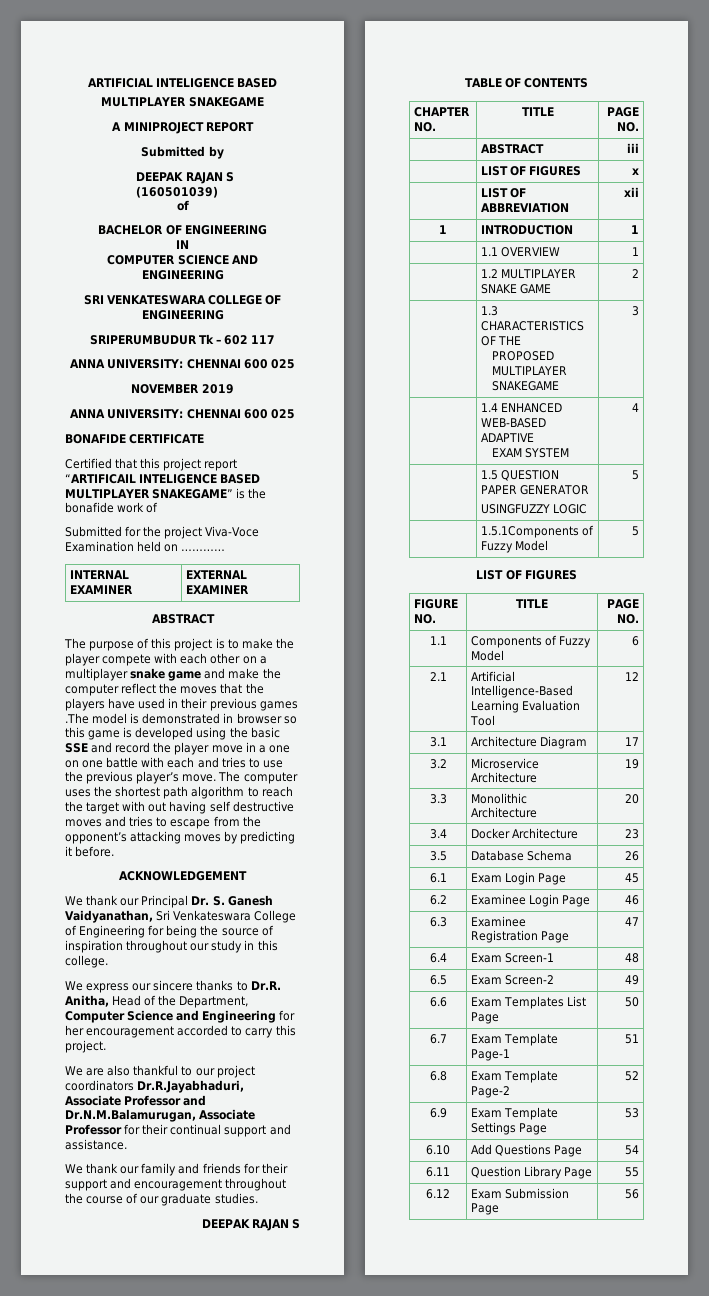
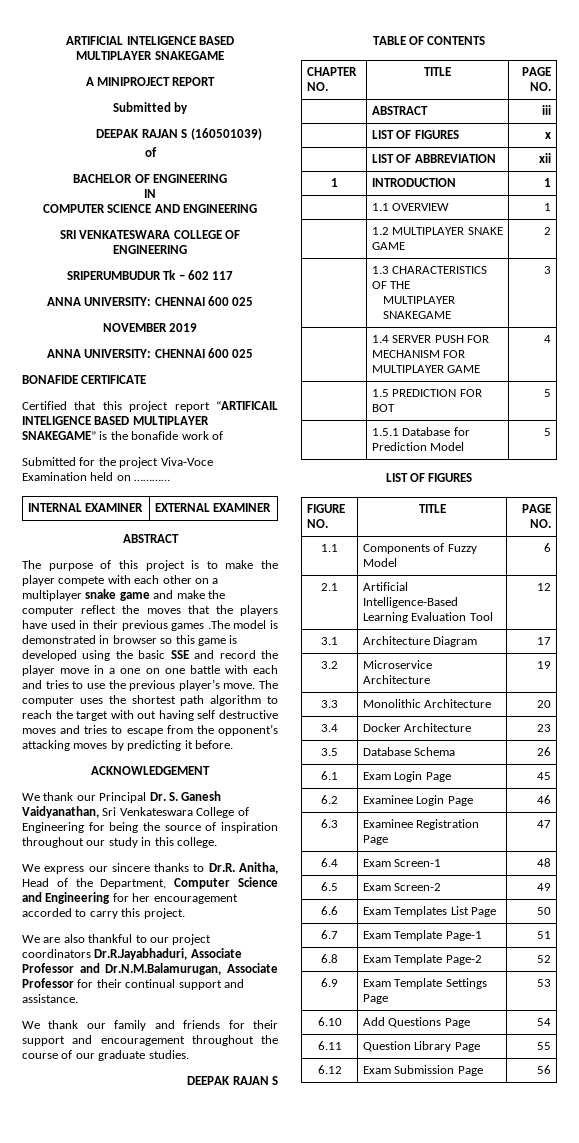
[492,351,555,361] PROPOSED -> (411, 285) none
[501,403,563,413] [481,418,547,428] [481,433,535,442] [492,448,570,458] [631,403,639,412] [481,470,560,481] [481,485,590,495] [481,504,588,514] [631,470,639,480] [481,525,595,538] [481,541,514,553] ENHANCED WEB-BASED ADAPTIVE // EXAM SYSTEM | 4 // | 1.5 QUESTION PAPER GENERATOR // USINGFUZZY LOGIC | 5 // | 1.5.1Components of Fuzzy -> [392,335,489,343] [371,350,466,358] [371,365,481,373] [544,335,552,343] [371,389,482,397] [371,404,395,412] [544,389,552,397] [371,427,470,436] [371,442,427,451] SERVER PUSH FOR MECHANISM FOR MULTIPLAYER GAME | 4 // | 1.5 PREDICTION FOR BOT | 5 // | 1.5.1 Database for Prediction

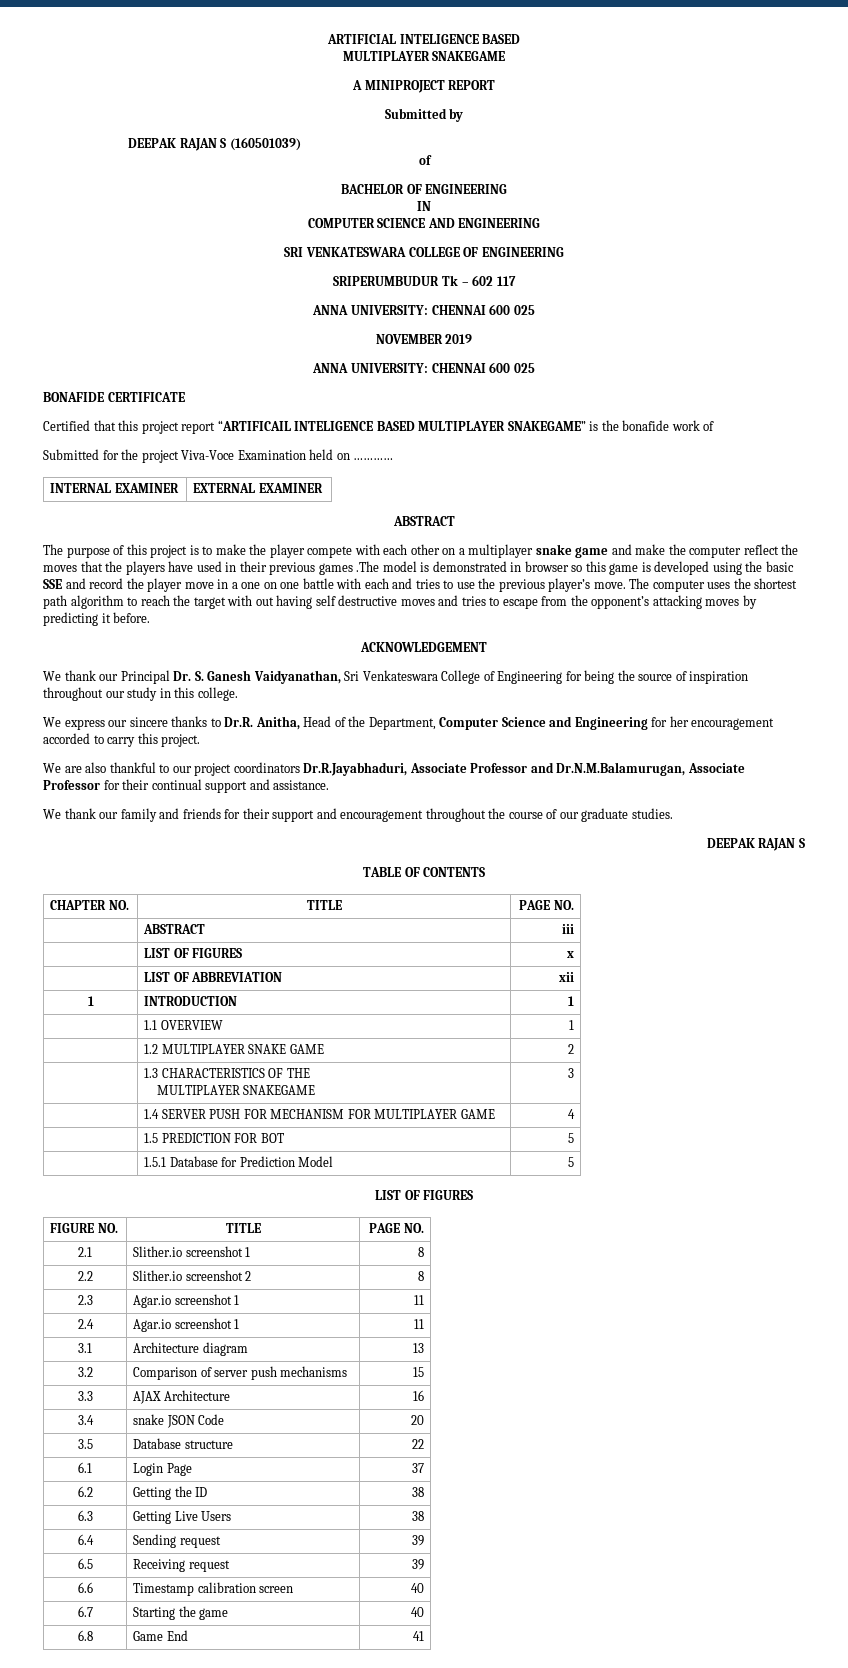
[321,544,338,552] [362,543,477,554] [362,558,397,567] [544,543,552,552] [321,583,338,591] [362,582,408,591] [362,597,458,608] [362,612,493,623] [537,583,552,591] 1.1 | Components of Fuzzy Model | 6 // 2.1 | Artificial Intelligence-Based Learning Evaluation Tool | 12 -> [78,1247,92,1257] [133,1246,251,1257] [417,1247,424,1257] [77,1271,93,1281] [133,1270,252,1281] [417,1271,424,1281] [77,1295,93,1305] [133,1294,240,1308] [413,1295,424,1305] [77,1319,94,1329] [133,1318,240,1332] [413,1319,424,1329] 2.1 | Slither.io screenshot 1 | 8 // 2.2 | Slither.io screenshot 2 | 8 // 2.3 | Agar.io screenshot 1 | 11 // 2.4 | Agar.io screenshot 1 | 11
[433,636,478,647] [537,637,552,645] Diagram | 17 -> [202,1342,248,1356] [412,1343,424,1353] diagram | 13
[362,660,432,669] [362,675,430,684] [537,661,552,669] Microservice Architecture | 19 -> [133,1366,348,1380] [412,1367,424,1377] Comparison of server push mechanisms | 15
[362,699,492,708] [537,700,552,708] Monolithic Architecture | 20 -> [133,1390,230,1404] [412,1390,424,1401] AJAX Architecture | 16
[362,723,472,732] [537,724,552,732] Docker Architecture | 23 -> [133,1414,225,1428] [410,1415,424,1425] snake JSON Code | 20
[414,747,456,756] [537,747,552,756] Schema | 26 -> [184,1440,233,1449] [411,1439,424,1449] structure | 22
[362,771,451,782] [537,772,552,780] Exam Login Page | 45 -> [133,1463,192,1476] [411,1463,424,1473] Login Page | 37
[362,795,473,806] [537,795,552,804] [321,819,338,828] [362,819,480,830] [362,835,388,845] [537,820,552,828] [321,858,338,867] [362,859,442,867] [537,858,552,867] [321,882,338,891] [362,883,442,891] [537,883,552,891] [321,906,338,915] [362,906,496,917] [537,907,552,915] [321,930,338,939] [362,930,482,941] [537,931,552,939] [321,954,338,963] [362,954,482,965] [537,955,552,963] [321,978,338,987] [362,978,487,989] [362,994,388,1004] [537,979,552,987] [317,1017,342,1026] [362,1017,470,1028] [537,1018,552,1026] [317,1041,342,1050] [362,1041,480,1052] [537,1042,552,1050] [317,1065,342,1074] [362,1065,483,1076] [537,1065,552,1074] Examinee Login Page | 46 // 6.3 | Examinee Registration Page | 47 // 6.4 | Exam Screen-1 | 48 // 6.5 | Exam Screen-2 | 49 // 6.6 | Exam Templates List Page | 50 // 6.7 | Exam Template Page-1 | 51 // 6.8 | Exam Template Page-2 | 52 // 6.9 | Exam Template Settings Page | 53 // 6.10 | Add Questions Page | 54 // 6.11 | Question Library Page | 55 // 6.12 | Exam Submission Page | 56 -> [133,1486,208,1500] [411,1487,424,1497] [77,1510,93,1521] [133,1511,232,1524] [411,1511,424,1521] [77,1534,94,1545] [133,1534,221,1548] [411,1535,424,1546] [77,1558,93,1569] [133,1559,230,1572] [411,1559,424,1570] [77,1582,93,1593] [133,1582,294,1596] [410,1583,424,1593] [77,1606,93,1617] [133,1606,229,1620] [410,1607,424,1617] [77,1630,93,1641] [133,1630,188,1641] [412,1631,424,1641] Getting the ID | 38 // 6.3 | Getting Live Users | 38 // 6.4 | Sending request | 39 // 6.5 | Receiving request | 39 // 6.6 | Timestamp calibration screen | 40 // 6.7 | Starting the game | 40 // 6.8 | Game End | 41

